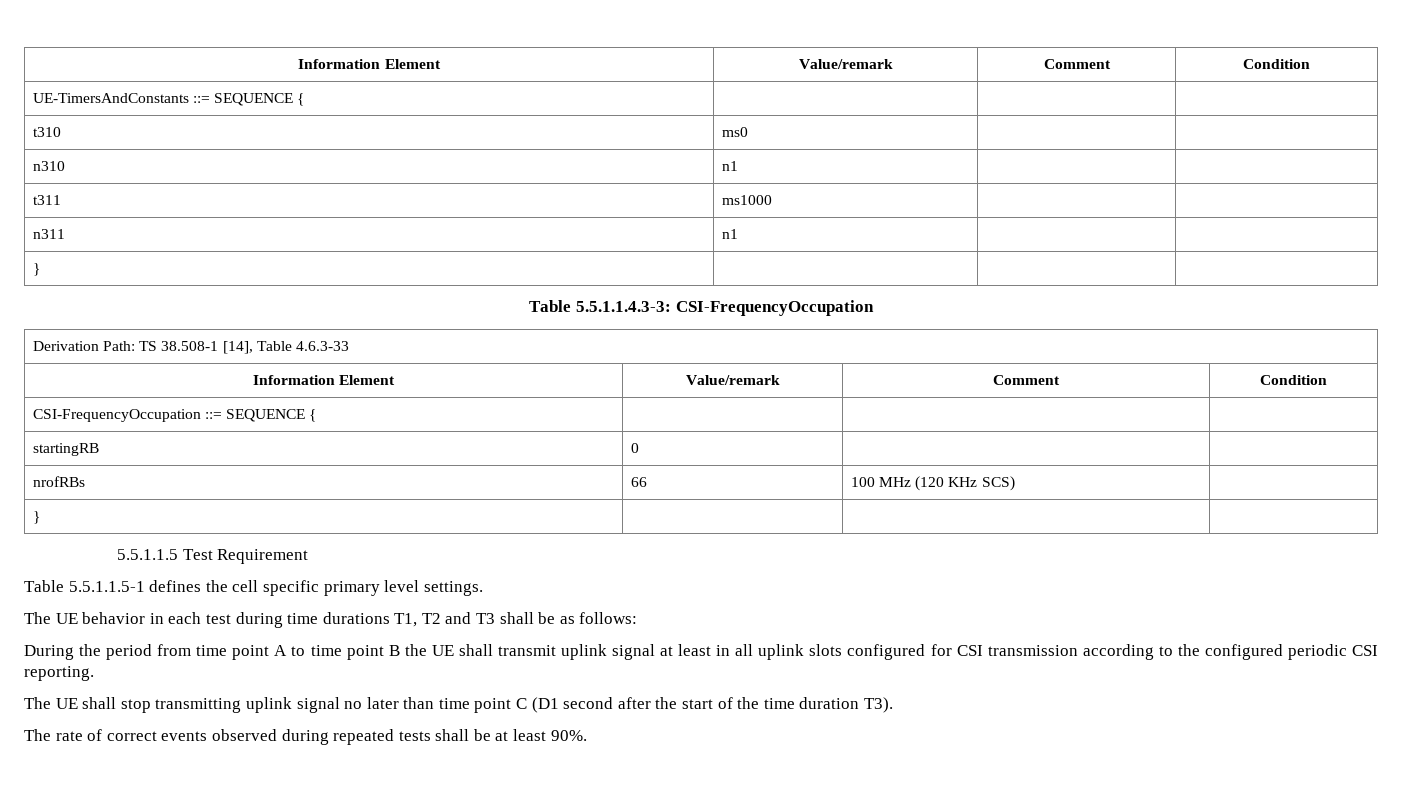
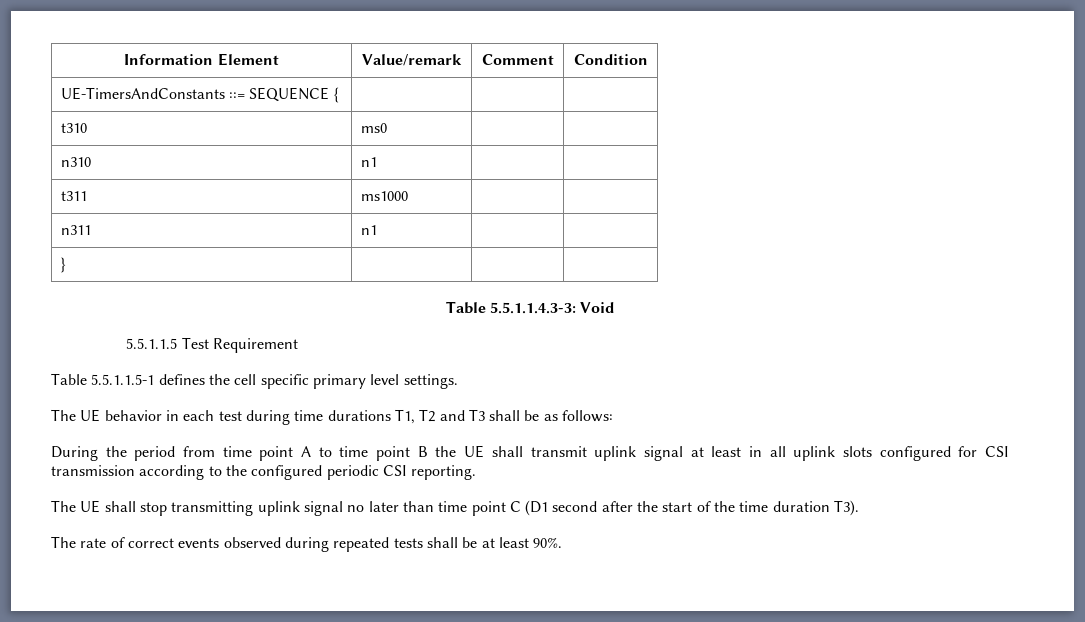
[675,300,874,316] [32,341,350,354] [252,375,396,385] [685,375,780,385] [993,375,1060,385] [1260,375,1327,385] [32,409,317,422] [32,443,99,456] [630,443,639,453] [32,476,85,487] [630,477,647,487] [850,476,1015,491] [32,511,40,524] CSI-FrequencyOccupation // Derivation Path: TS 38.508-1 [14], Table 4.6.3-33 // Information Element | Value/remark | Comment | Condition // CSI-FrequencyOccupation ::= SEQUENCE { | | | // startingRB | 0 | | // nrofRBs | 66 | 100 MHz (120 KHz SCS) | // } | | | -> [580,302,615,313] Void

